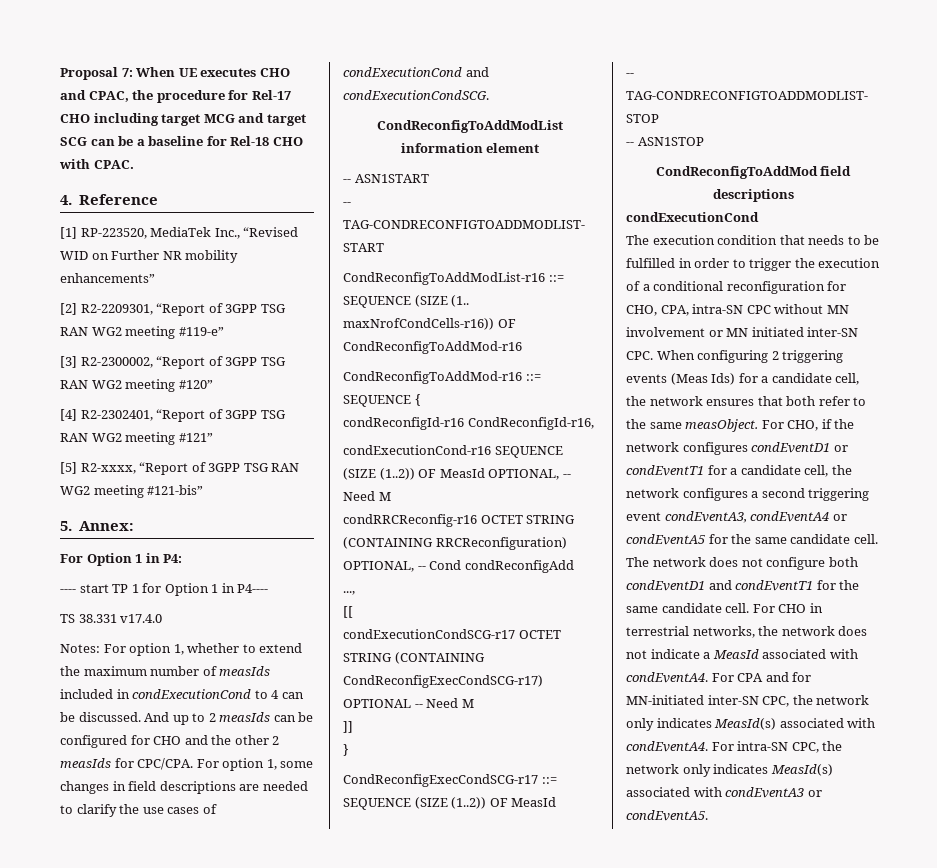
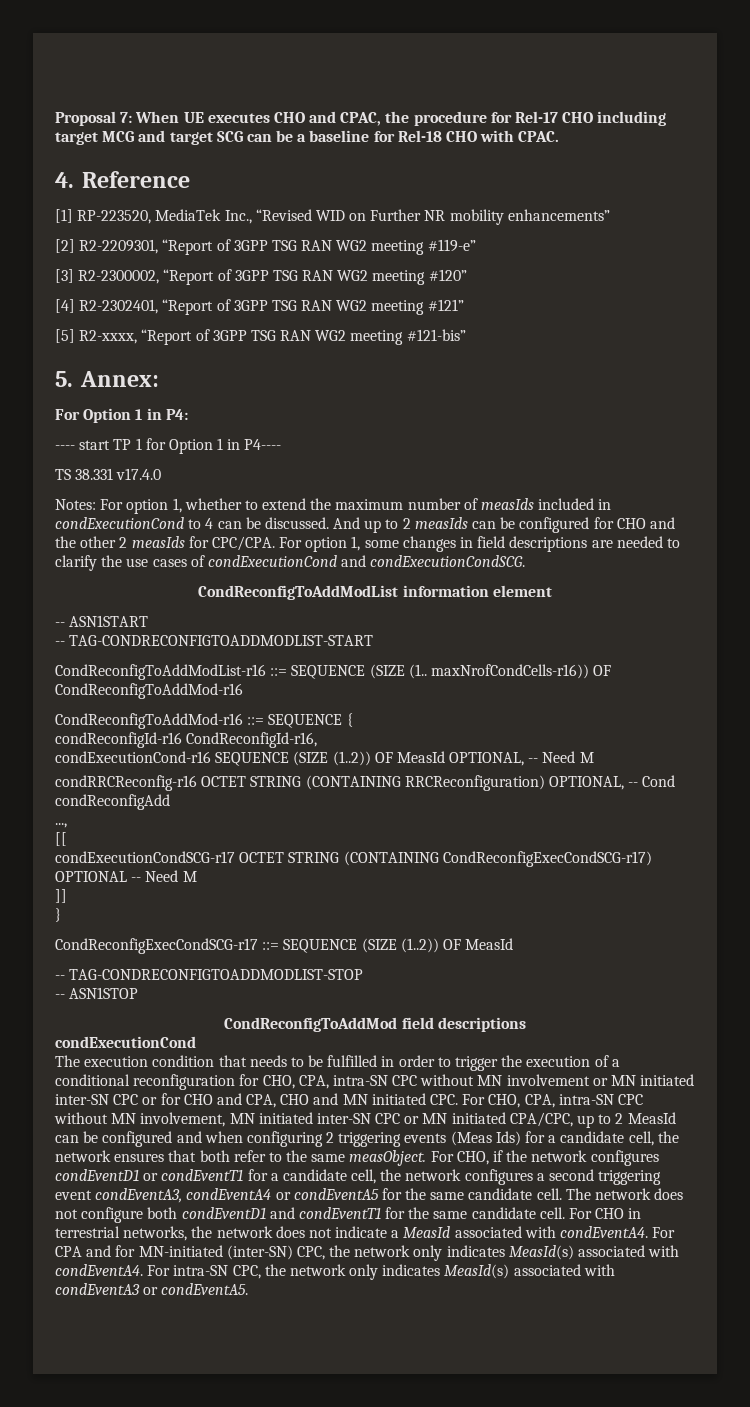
[626,350,695,360] CPC. When -> [113,1093,643,1108] [54,1112,676,1128] [55,1131,243,1147] CPC or for CHO and CPA, CHO and MN initiated CPC. For CHO, CPA, intra-SN CPC without MN involvement, MN initiated inter-SN CPC or MN initiated CPA/CPC, up to 2 MeasId can be configured and when
[707,695,759,705] inter-SN -> [226,1245,293,1260] (inter-SN)

